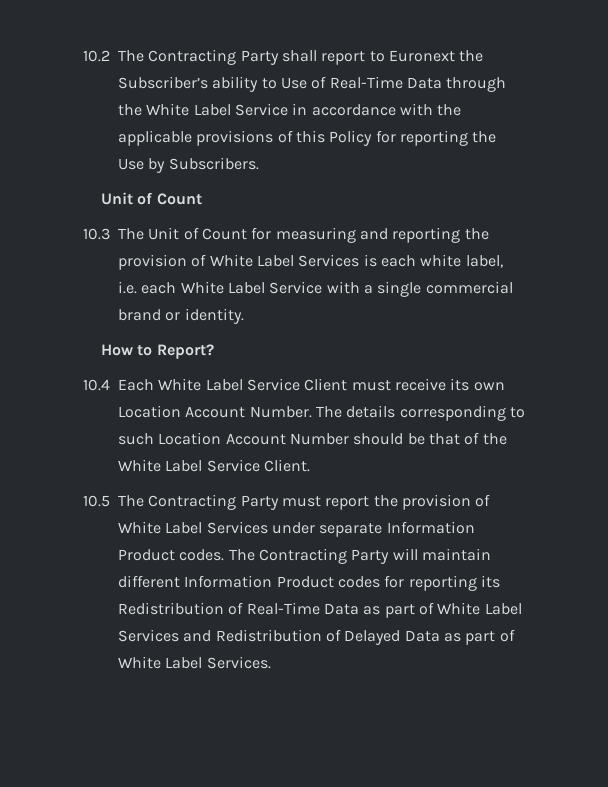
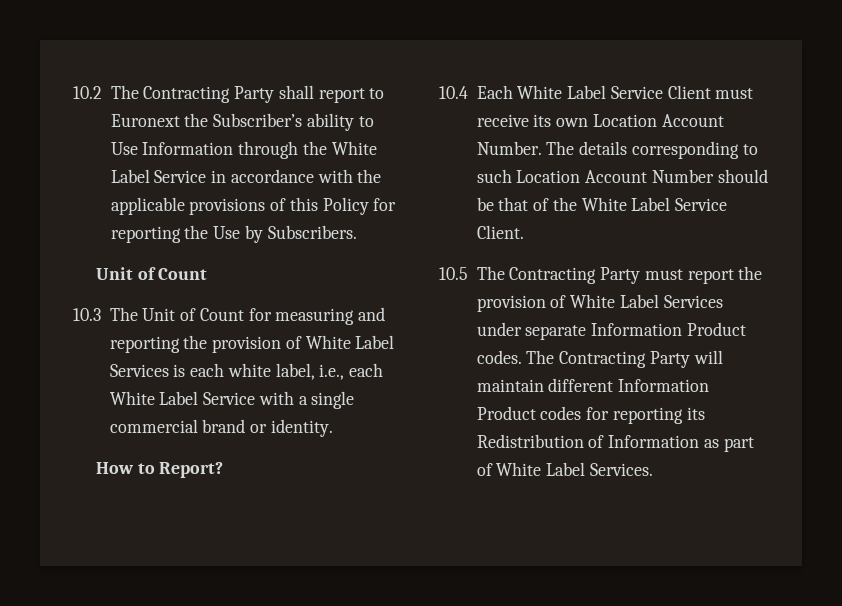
[311,76,442,89] of Real-Time Data -> [142,142,234,155] Information
[118,281,137,294] i.e. -> [319,364,345,380] i.e.,
[246,602,522,618] [118,629,440,645] Real-Time Data as part of White Label Services and Redistribution of Delayed Data -> [608,435,700,448] Information

